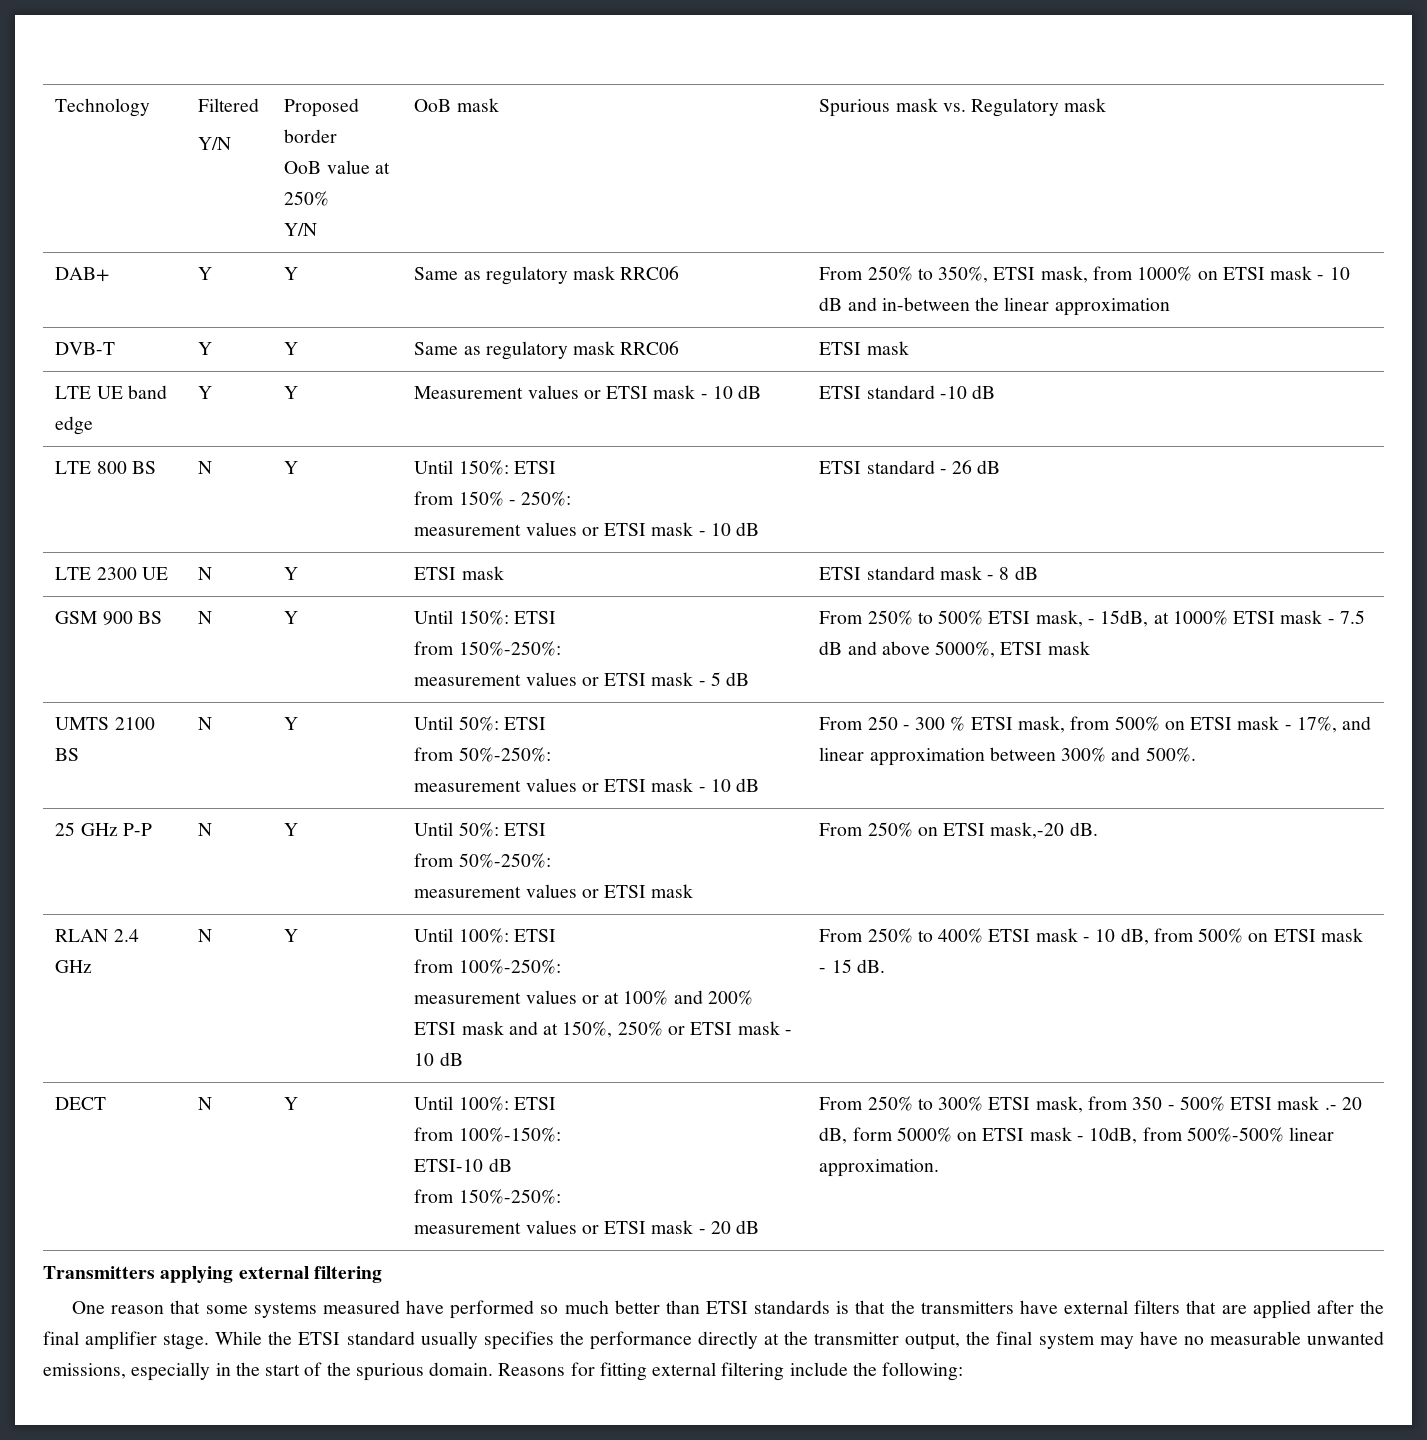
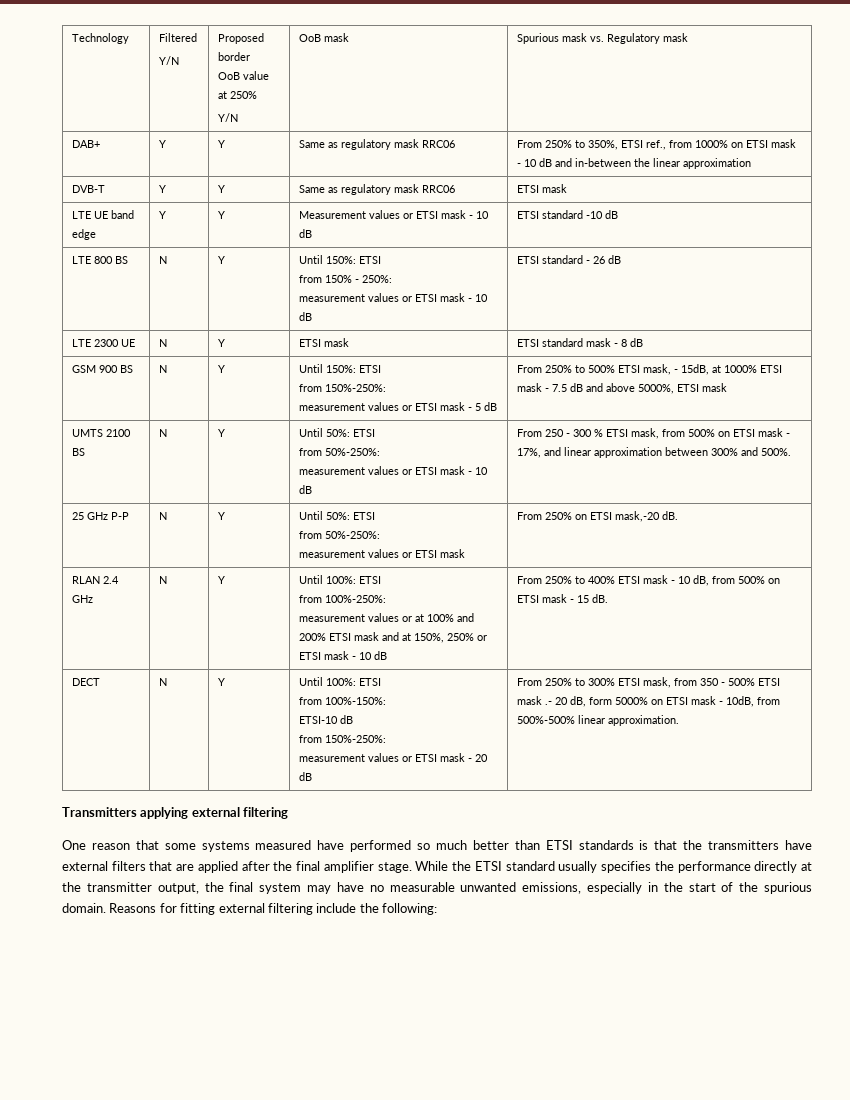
[1040,266,1088,283] mask, -> [645,140,666,150] ref.,

